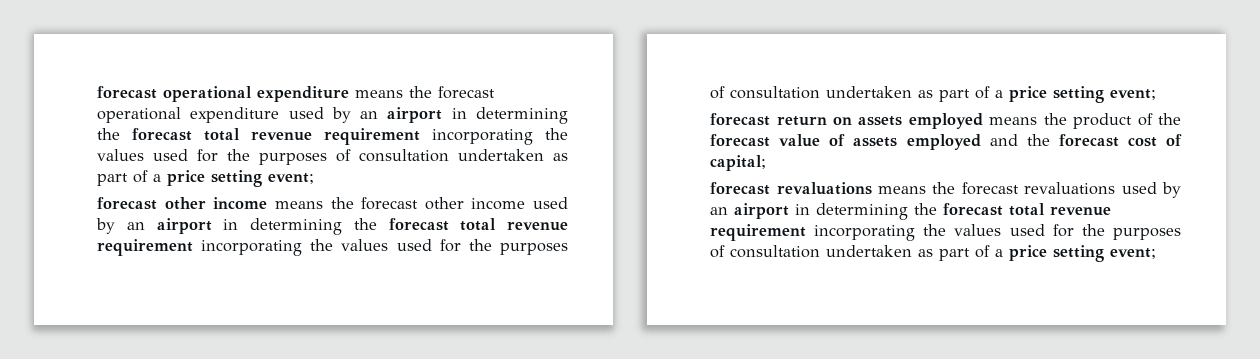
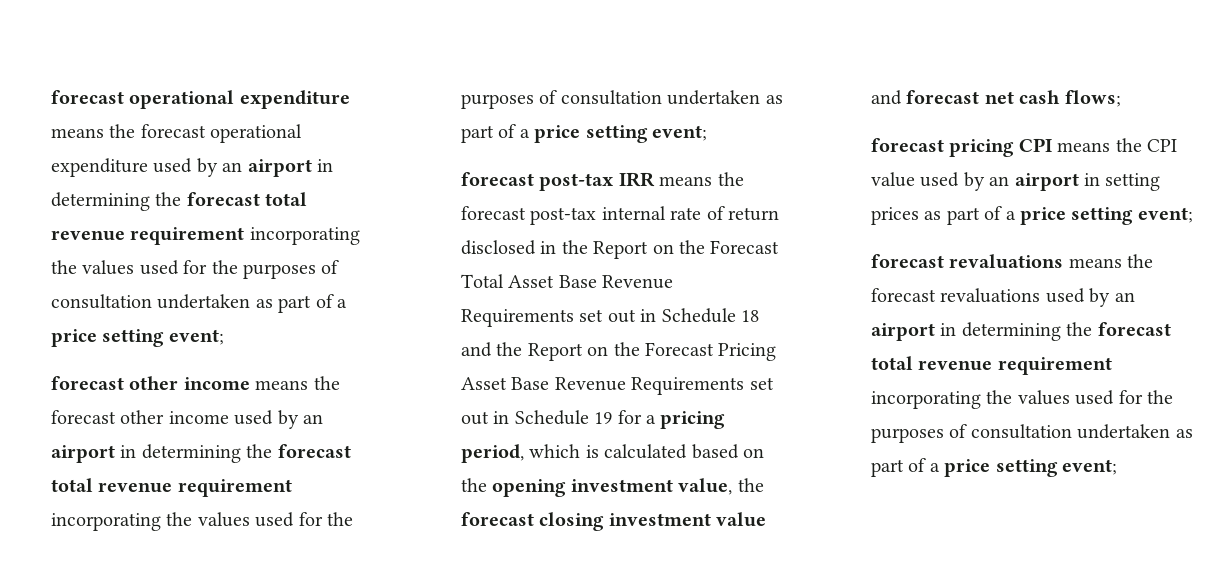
[776,113,1181,129] [710,134,1182,150] [710,155,767,171] return on assets employed means the product of the forecast value of assets employed and the forecast cost of capital; -> [539,172,744,191] [460,206,779,225] [460,240,780,259] [460,274,674,289] [460,308,759,327] [460,342,777,361] [460,377,774,395] [460,410,726,429] [460,444,764,463] [460,478,764,497] [460,512,767,531] [870,90,1121,107] [870,138,1177,157] [870,172,1161,191] [870,206,1193,225] post-tax IRR means the forecast post-tax internal rate of return disclosed in the Report on the Forecast Total Asset Base Revenue Requirements set out in Schedule 18 and the Report on the Forecast Pricing Asset Base Revenue Requirements set out in Schedule 19 for a pricing period, which is calculated based on the opening investment value, the forecast closing investment value and forecast net cash flows; // forecast pricing CPI means the CPI value used by an airport in setting prices as part of a price setting event;

